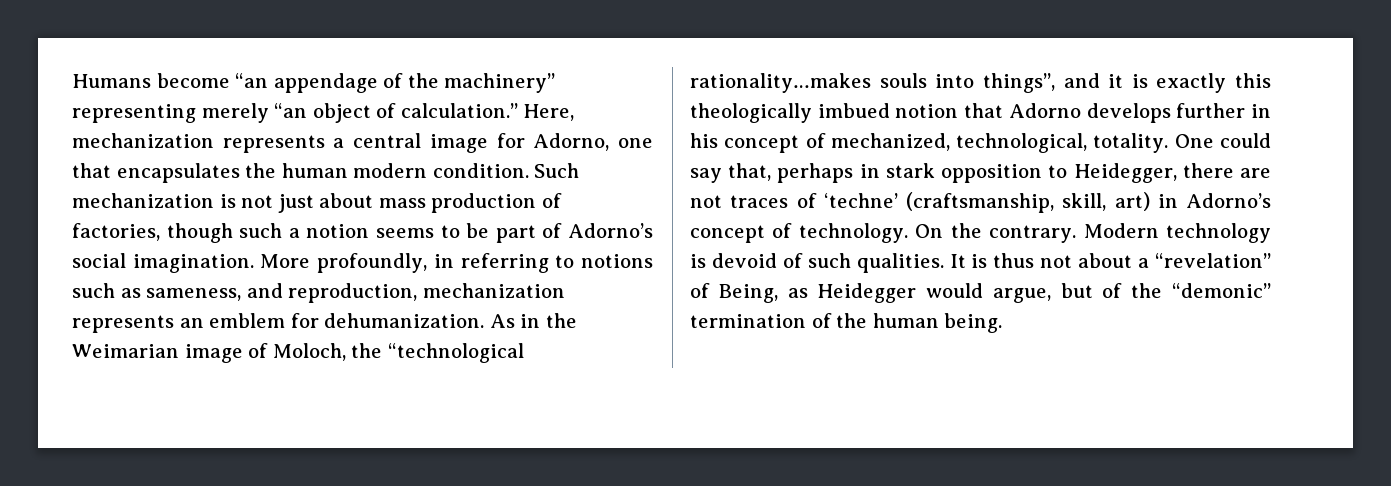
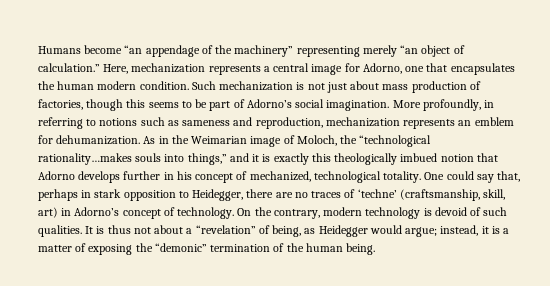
[239,223,370,238] such a notion -> [126,99,146,108] this
[146,288,242,301] sameness, -> [182,120,231,126] sameness
[982,73,1055,93] things”, -> [187,153,227,165] things,”
[956,133,1088,153] technological, -> [313,171,381,183] technological
[690,195,722,208] not -> [294,192,308,198] no
[989,223,1159,243] contrary. Modern -> [273,207,363,219] contrary, modern
[718,284,778,303] Being, -> [272,225,302,237] being,
[992,283,1123,303] argue, but of -> [405,225,510,237] [38,243,133,255] argue; instead, it is a matter of exposing

